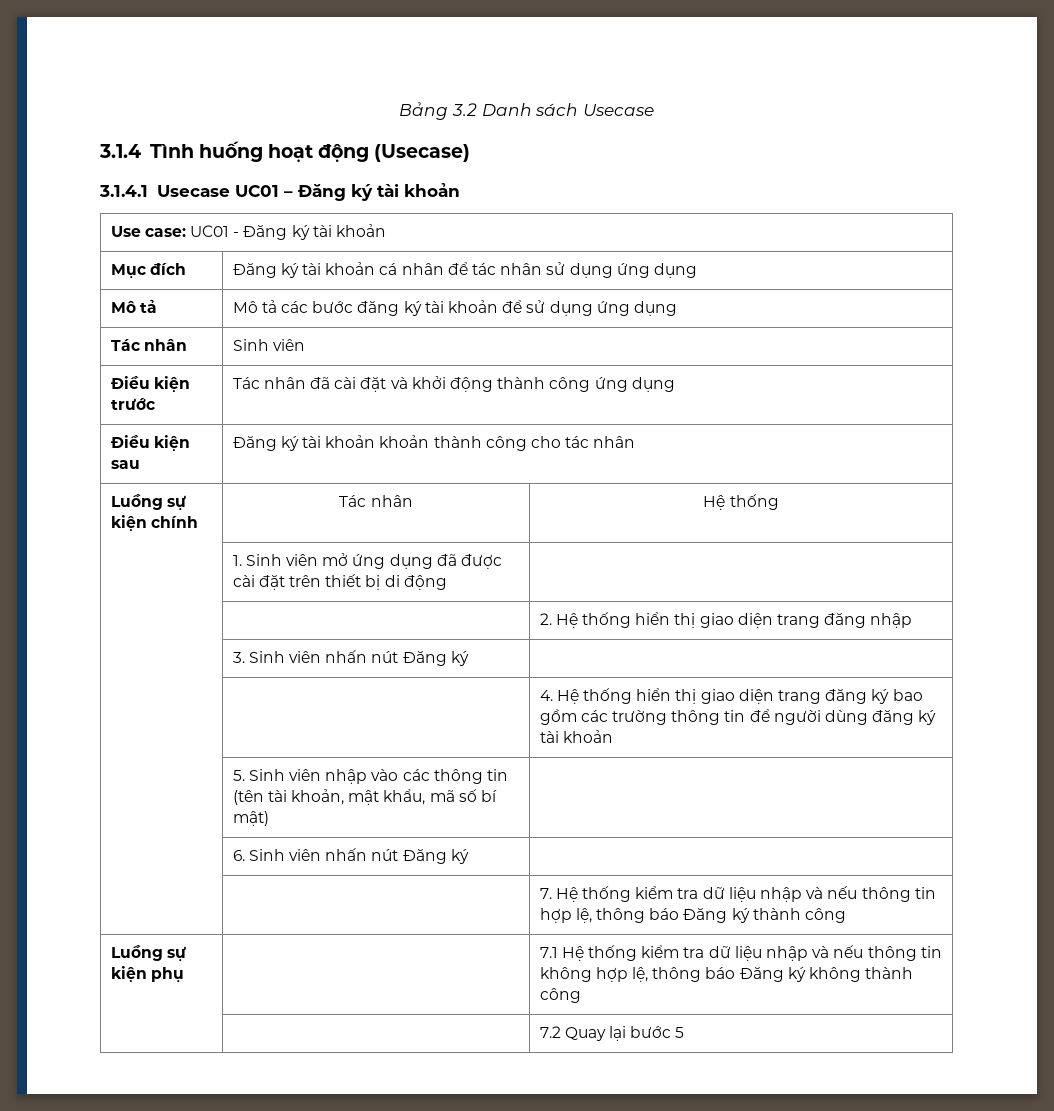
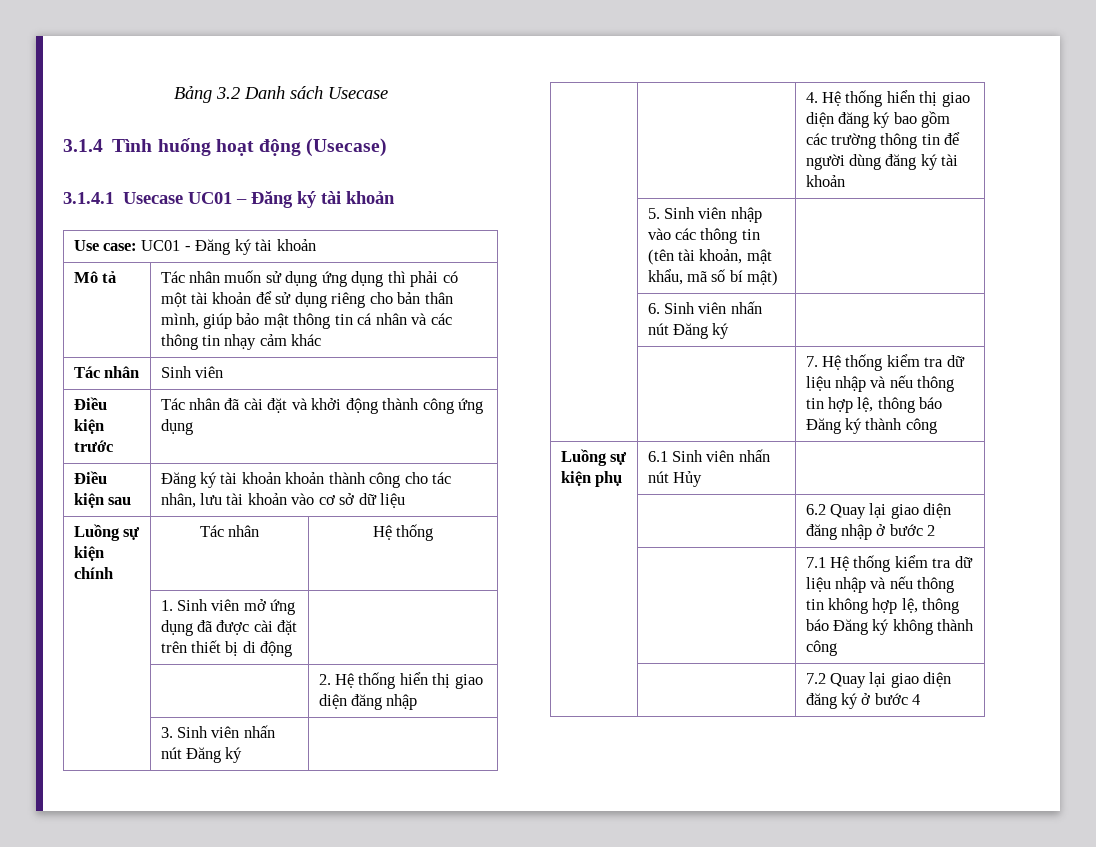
[110,263,186,279] [232,262,697,278] [110,299,157,313] [232,300,422,316] Mục đích | Đăng ký tài khoản cá nhân để tác nhân sử dụng ứng dụng // Mô tả | Mô tả các bước đăng ký -> [73,271,117,283] [160,270,458,287] [160,292,187,307] Mô tả | Tác nhân muốn sử dụng ứng dụng thì phải có một
[596,301,677,316] ứng dụng -> [331,292,453,308] [160,313,452,329] [160,334,322,350] riêng cho bản thân mình, giúp bảo mật thông tin cá nhân và các thông tin nhạy cảm khác
[593,436,636,448] nhân -> [160,493,406,508] nhân, lưu tài khoản vào cơ sở dữ liệu
[777,614,821,628] trang -> (347, 701) none
[778,690,822,704] trang -> (834, 119) none
(184, 975) none -> [647,449,770,462] [647,471,703,487] [805,503,952,519] [805,524,936,540] | 6.1 Sinh viên nhấn nút Hủy | // | | 6.2 Quay lại giao diện đăng nhập ở bước 2 //
[630,1026,685,1038] bước 5 -> [890,672,952,688] [805,693,921,709] giao diện đăng ký ở bước 4

